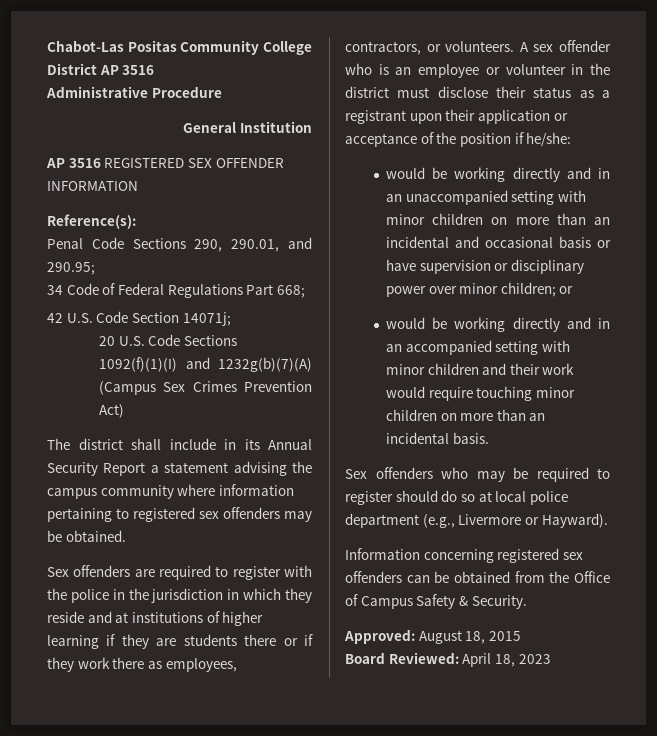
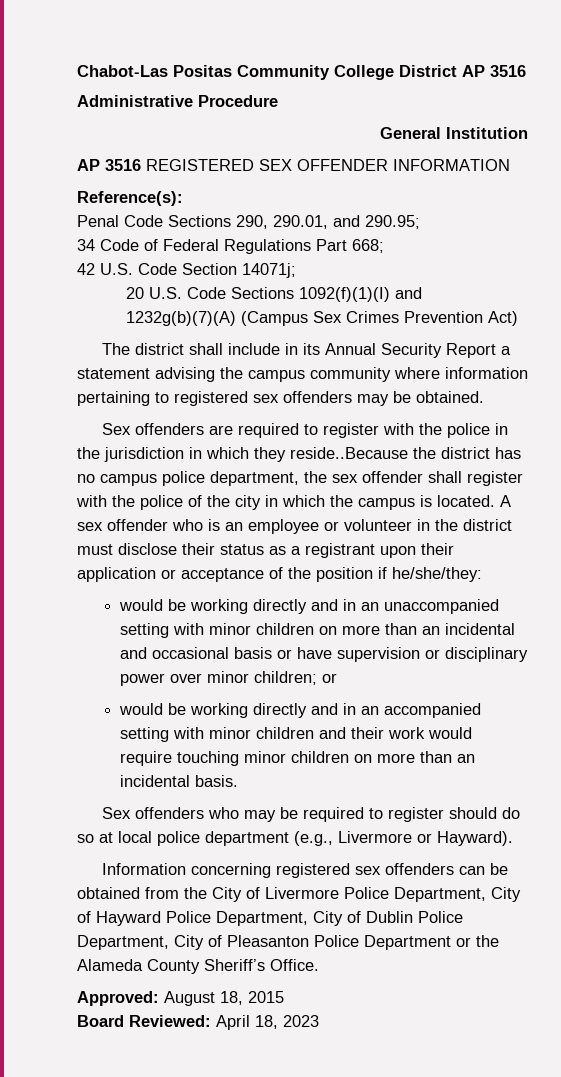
[47,611,264,626] [47,634,313,649] [47,657,237,672] [345,41,515,55] reside and at institutions of higher learning if they are students there or if they work there as employees, contractors, or volunteers. -> [290,447,521,459] [77,471,523,486] [76,495,495,510] reside..Because the district has no campus police department, the sex offender shall register with the police of the city in which the campus is located.
[526,132,572,147] he/she: -> [392,567,482,582] he/she/they:
[574,571,610,583] [345,594,527,609] Office of Campus Safety & Security. -> [212,887,521,902] [77,911,463,926] [77,935,499,950] [77,959,319,974] City of Livermore Police Department, City of Hayward Police Department, City of Dublin Police Department, City of Pleasanton Police Department or the Alameda County Sheriff’s Office.

